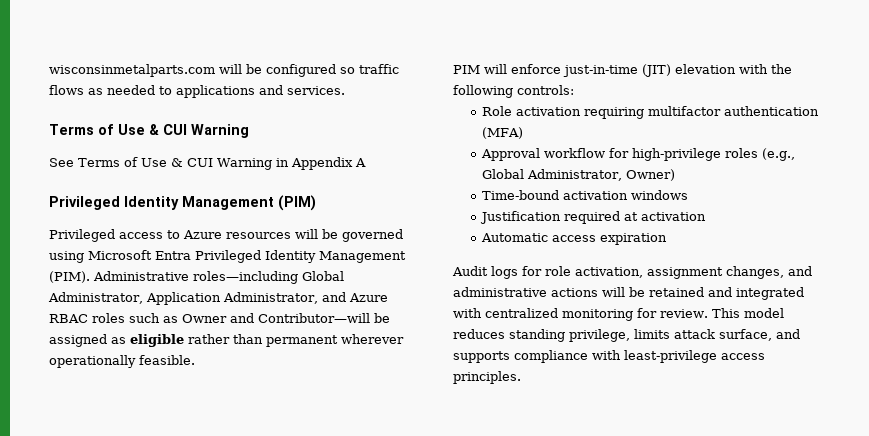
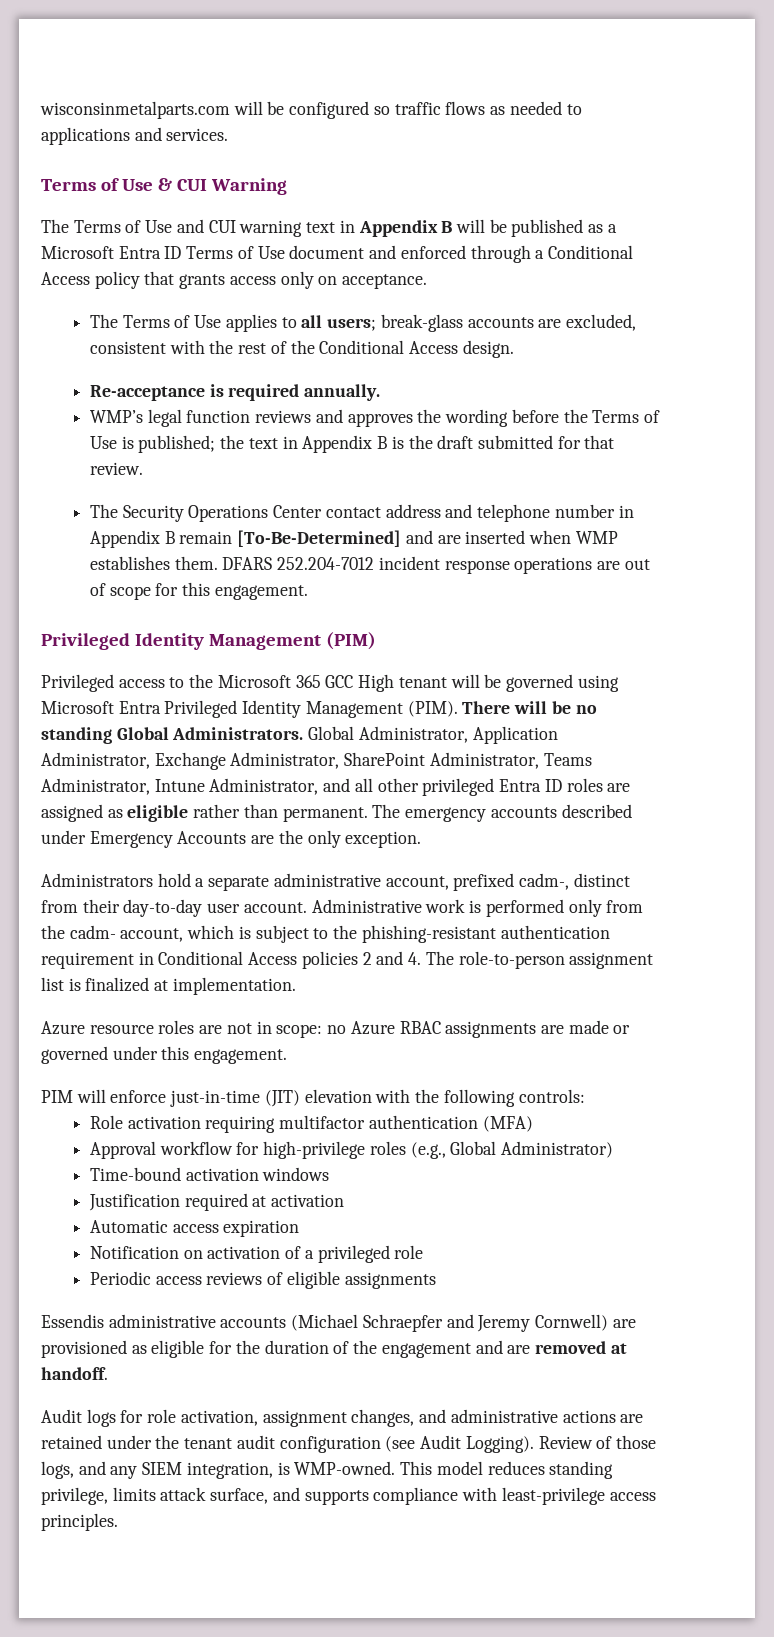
[49,157,366,170] See Terms of Use & CUI Warning in Appendix A -> [41,219,617,237] [41,245,633,263] [41,271,428,289] [90,314,637,332] [90,340,514,358] [90,384,381,401] [90,409,661,427] [90,435,615,453] [90,462,144,475] [90,504,634,522] [90,530,618,548] [90,556,650,574] [90,582,308,600] The Terms of Use and CUI warning text in Appendix B will be published as a Microsoft Entra ID Terms of Use document and enforced through a Conditional Access policy that grants access only on acceptance. // The Terms of Use applies to all users; break-glass accounts are excluded, consistent with the rest of the Conditional Access design. // Re-acceptance is required annually. // WMP’s legal function reviews and approves the wording before the Terms of Use is published; the text in Appendix B is the draft submitted for that review. // The Security Operations Center contact address and telephone number in Appendix B remain [To-Be-Determined] and are inserted when WMP establishes them. DFARS 252.204-7012 incident response operations are out of scope for this engagement.
[183,230,291,239] Azure resources -> [189,674,447,692] the Microsoft 365 GCC High tenant
[93,271,344,284] [48,292,388,305] [49,313,390,323] Administrative roles—including Global Administrator, Application Administrator, and Azure RBAC roles such as Owner and Contributor—will be -> [462,701,597,714] [41,726,558,744] [41,752,592,770] [41,778,631,796] There will be no standing Global Administrators. Global Administrator, Application Administrator, Exchange Administrator, SharePoint Administrator, Teams Administrator, Intune Administrator, and all other privileged Entra ID roles are
[266,334,404,347] [49,355,195,368] permanent wherever operationally feasible. -> [282,804,632,822] [41,830,422,848] [41,873,630,891] [41,899,644,917] [41,925,610,943] [41,951,654,969] [41,977,296,995] [41,1020,631,1038] [41,1046,288,1064] permanent. The emergency accounts described under Emergency Accounts are the only exception. // Administrators hold a separate administrative account, prefixed cadm-, distinct from their day-to-day user account. Administrative work is performed only from the cadm- account, which is subject to the phishing-resistant authentication requirement in Conditional Access policies 2 and 4. The role-to-person assignment list is finalized at implementation. // Azure resource roles are not in scope: no Azure RBAC assignments are made or governed under this engagement.
[527,169,676,181] Administrator, Owner) -> [501,1141,614,1158] Administrator)
(668, 239) none -> [90,1245,424,1263] [90,1271,436,1289] [41,1314,636,1332] [41,1340,627,1358] [41,1367,108,1380] // Notification on activation of a privileged role // Periodic access reviews of eligible assignments // Essendis administrative accounts (Michael Schraepfer and Jeremy Cornwell) are provisioned as eligible for the duration of the engagement and are removed at handoff.
[602,287,804,300] [453,308,708,321] will be retained and integrated with centralized monitoring for review. -> [620,1414,644,1423] [41,1435,656,1453] [41,1461,396,1479] are retained under the tenant audit configuration (see Audit Logging). Review of those logs, and any SIEM integration, is WMP-owned.

